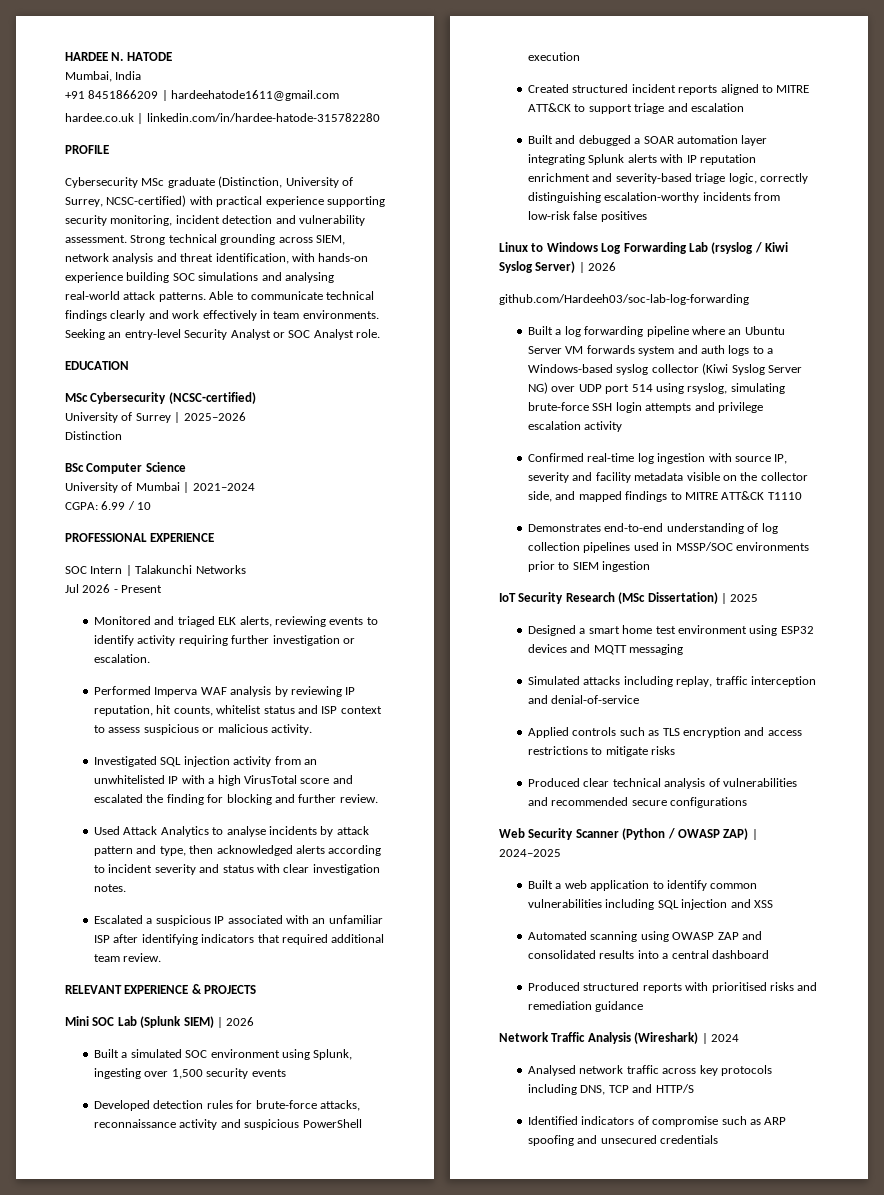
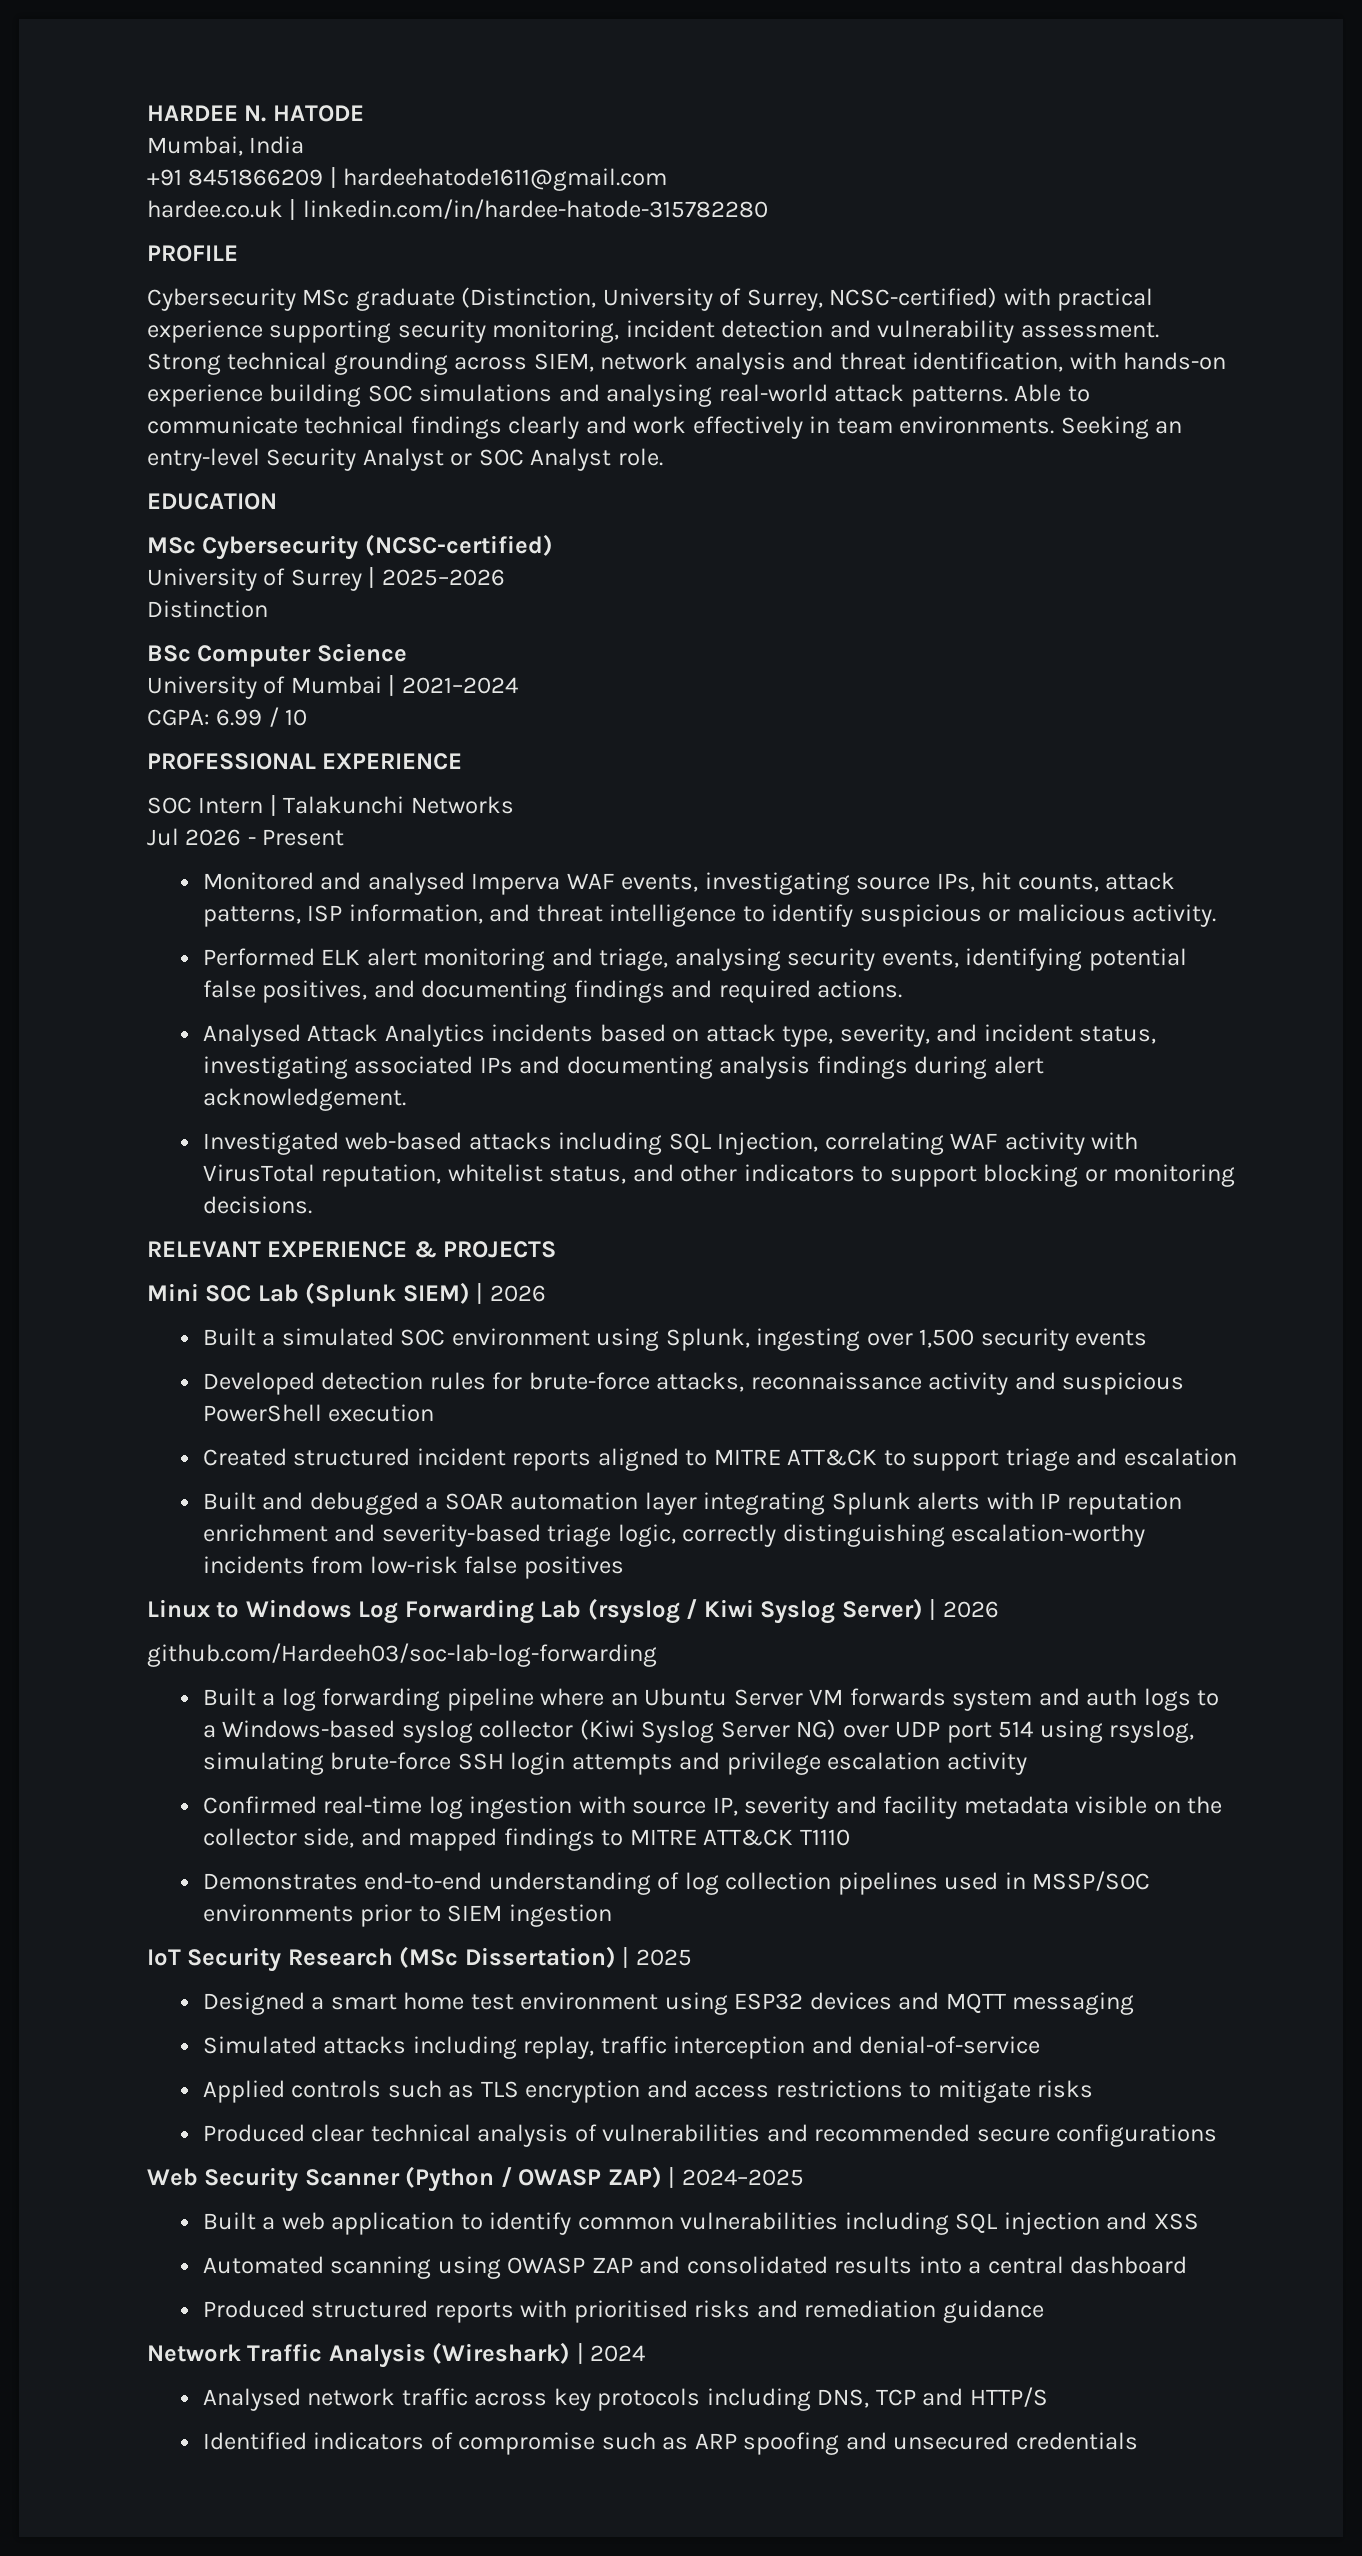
[177,616,378,627] [94,635,355,646] [94,654,151,663] [94,686,356,697] [94,705,382,716] [94,724,312,735] [94,756,317,767] [94,775,353,786] [94,794,378,805] [94,826,369,837] [94,845,382,856] [94,864,380,875] [94,884,127,892] [94,915,383,926] [94,934,385,945] [94,953,162,962] triaged ELK alerts, reviewing events to identify activity requiring further investigation or escalation. // Performed Imperva WAF analysis by reviewing IP reputation, hit counts, whitelist status and ISP context to assess suspicious or malicious activity. // Investigated SQL injection activity from an unwhitelisted IP with a high VirusTotal score and escalated the finding for blocking and further review. // Used Attack Analytics to analyse incidents by attack pattern and type, then acknowledged alerts according to incident severity and status with clear investigation notes. // Escalated a suspicious IP associated with an unfamiliar ISP after identifying indicators that required additional team review. -> [367,872,1176,895] [202,904,1217,927] [202,948,1187,971] [202,980,903,1003] [202,1024,1157,1047] [202,1056,1044,1079] [202,1088,406,1111] [202,1132,1139,1155] [202,1164,1236,1187] [202,1196,312,1214] analysed Imperva WAF events, investigating source IPs, hit counts, attack patterns, ISP information, and threat intelligence to identify suspicious or malicious activity. // Performed ELK alert monitoring and triage, analysing security events, identifying potential false positives, and documenting findings and required actions. // Analysed Attack Analytics incidents based on attack type, severity, and incident status, investigating associated IPs and documenting analysis findings during alert acknowledgement. // Investigated web-based attacks including SQL Injection, correlating WAF activity with VirusTotal reputation, whitelist status, and other indicators to support blocking or monitoring decisions.

